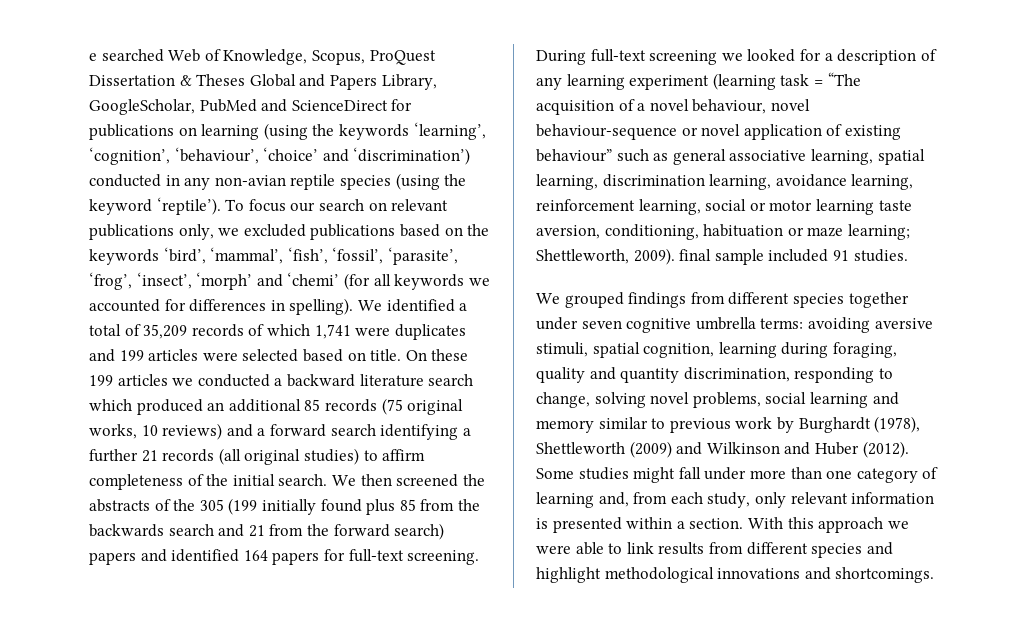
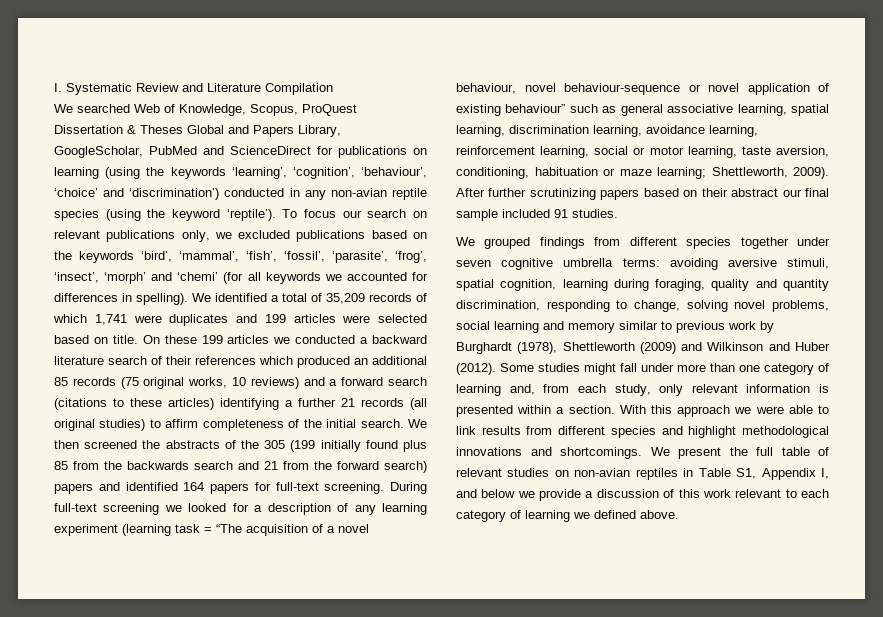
[89,53,97,61] e -> [54,83,333,95] [54,104,73,113] I. Systematic Review and Literature Compilation // We
(474, 380) none -> [151,356,256,365] of their references
(376, 430) none -> [54,398,214,410] (citations to these articles)
[815,199,874,215] learning -> [687,146,737,158] learning,
(675, 256) none -> [456,188,802,200] After further scrutinizing papers based on their abstract our
(935, 575) none -> [650,447,829,459] [456,468,829,480] [456,489,829,501] [456,510,679,522] We present the full table of relevant studies on non-avian reptiles in Table S1, Appendix I, and below we provide a discussion of this work relevant to each category of learning we defined above.

